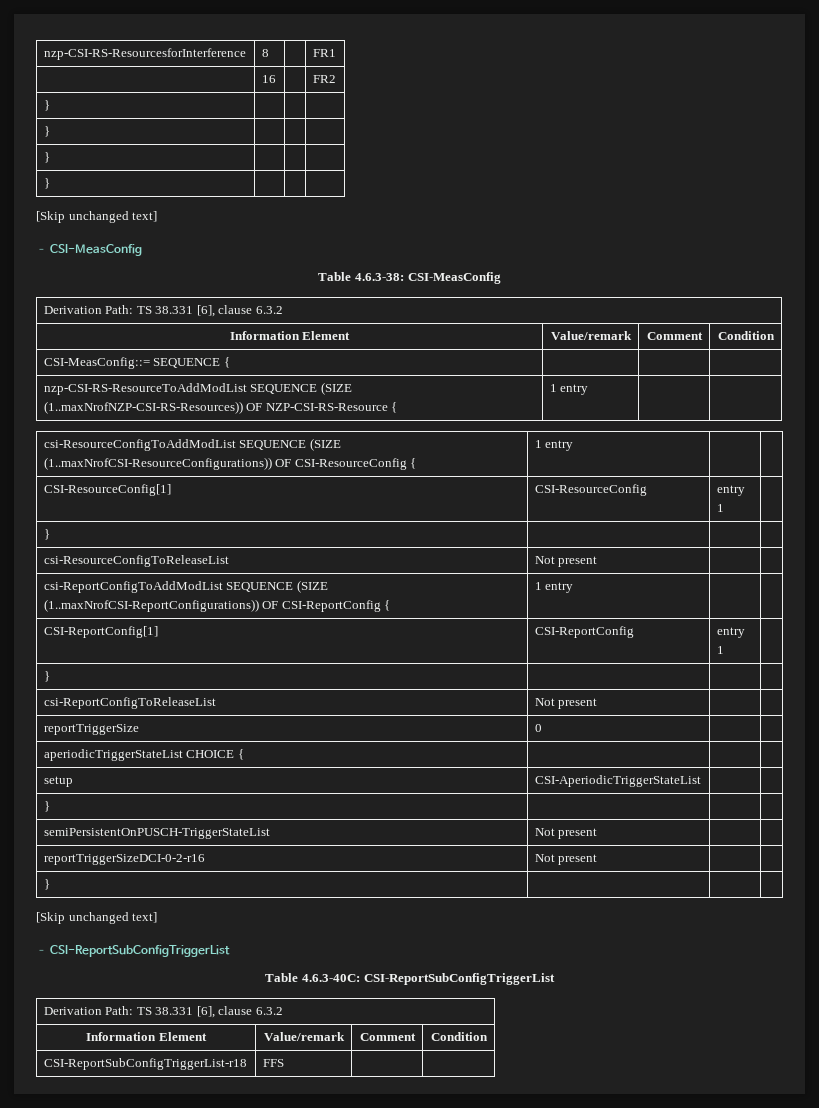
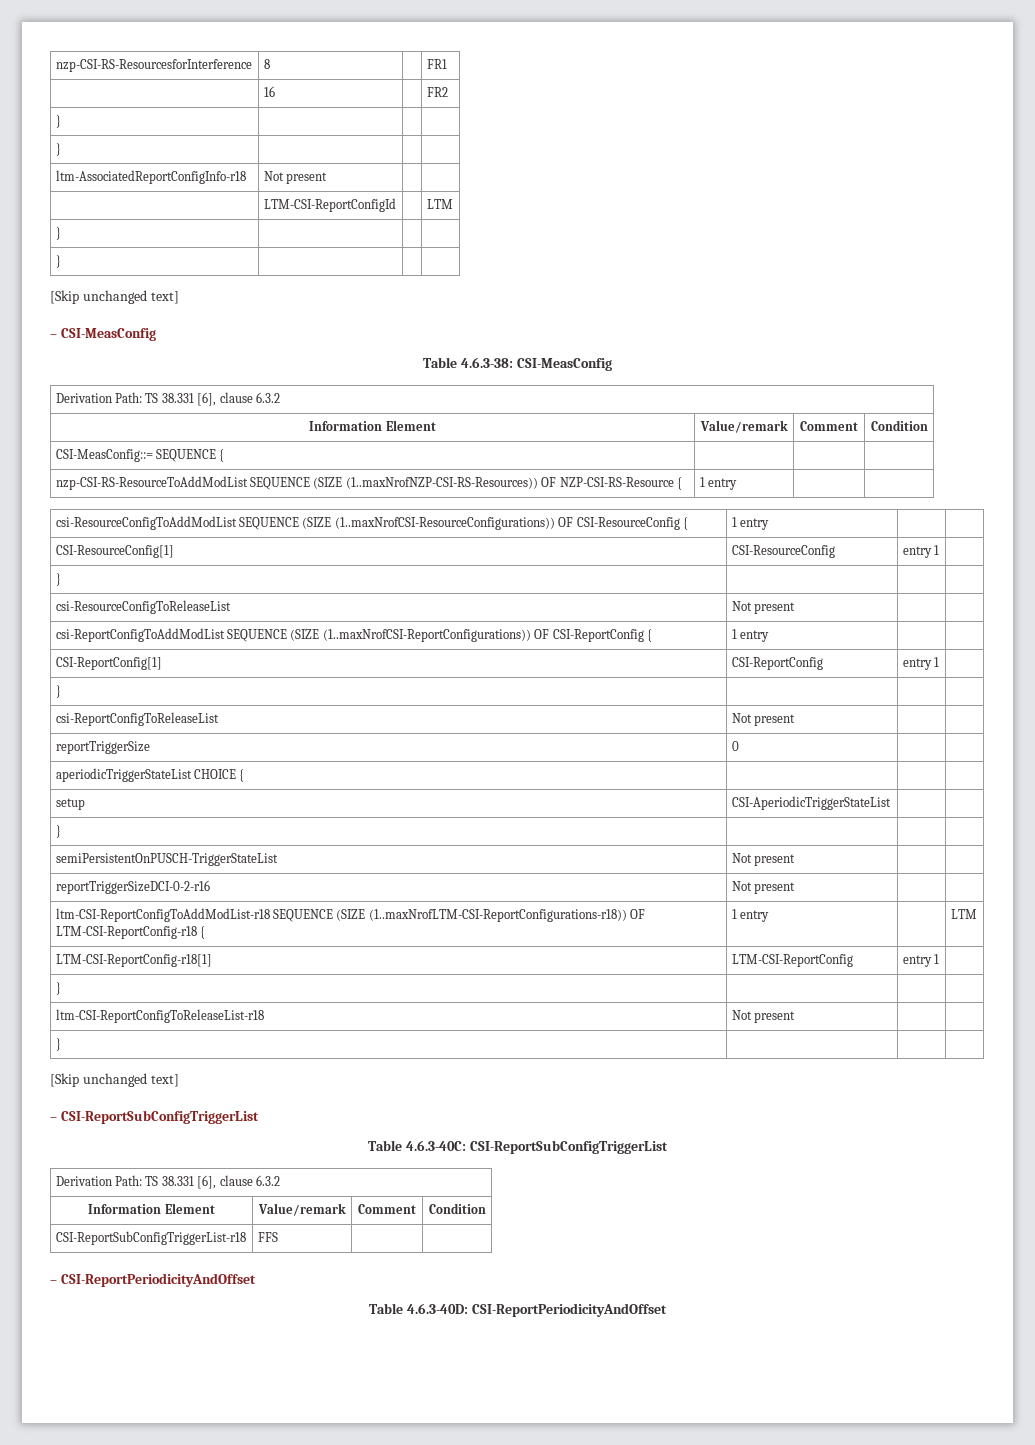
(50, 131) none -> [55,170,246,184] [263,171,328,184] [263,198,396,212] [426,199,453,209] // ltm-AssociatedReportConfigInfo-r18 | Not present | | // | LTM-CSI-ReportConfigId | | LTM
(598, 859) none -> [55,908,646,922] [55,926,206,939] [731,909,770,922] [950,909,977,919] [55,954,212,967] [731,954,853,967] [902,954,940,967] [55,982,61,995] [55,1009,264,1023] [731,1010,796,1023] // ltm-CSI-ReportConfigToAddModList-r18 SEQUENCE (SIZE (1..maxNrofLTM-CSI-ReportConfigurations-r18)) OF LTM-CSI-ReportConfig-r18 { | 1 entry | | LTM // LTM-CSI-ReportConfig-r18[1] | LTM-CSI-ReportConfig | entry 1 | // } | | | // ltm-CSI-ReportConfigToReleaseList-r18 | Not present | |
(284, 1063) none -> [50,1273,256,1287] [369,1303,667,1317] // – CSI-ReportPeriodicityAndOffset // Table 4.6.3-40D: CSI-ReportPeriodicityAndOffset

